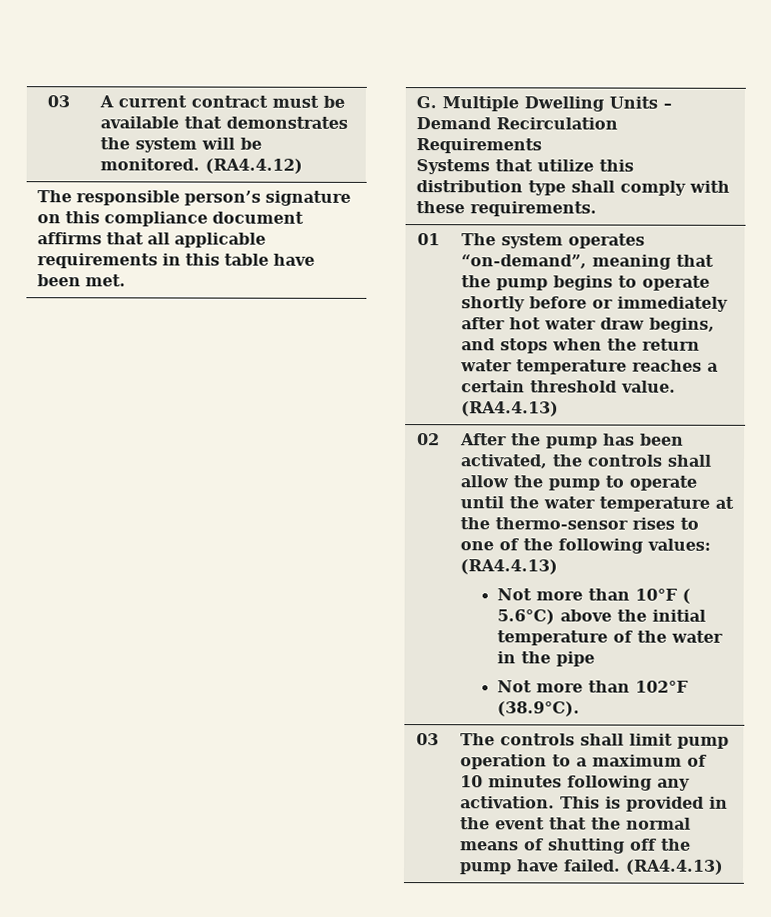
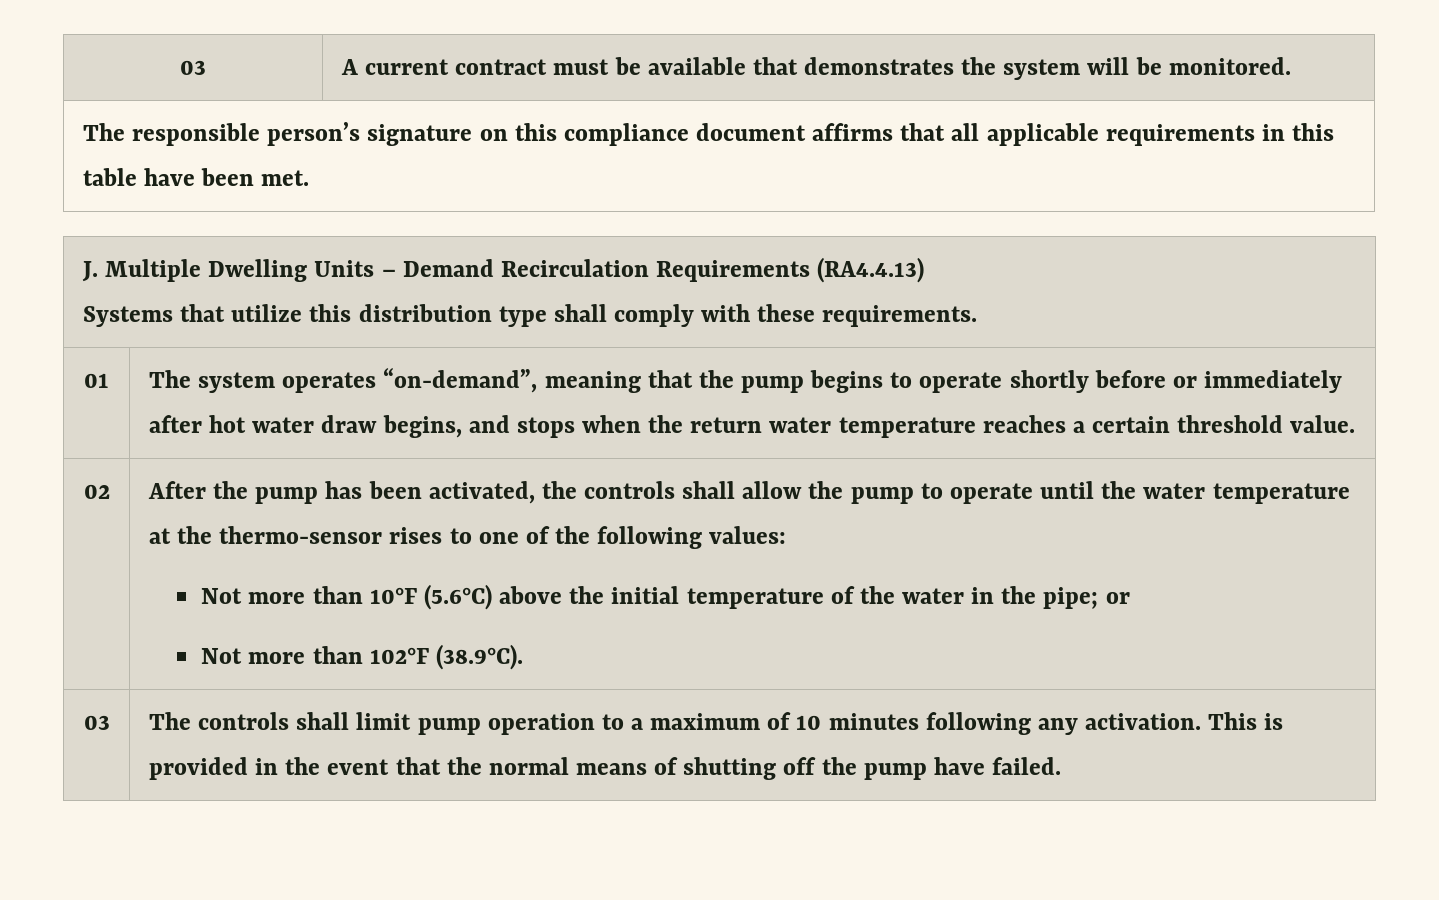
[205,158,304,174] (RA4.4.12) -> (1291, 66) none
[416,96,438,109] G. -> [81,261,98,282] J.
(543, 146) none -> [817,257,925,283] (RA4.4.13)
[461,401,560,417] (RA4.4.13) -> (1356, 424) none
[460,559,559,575] (RA4.4.13) -> (787, 535) none
[681,588,691,604] [496,609,555,625] ( 5.6°C) -> [423,584,492,610] (5.6°C)
[555,651,595,667] pipe -> [1043,587,1130,609] pipe; or
[625,859,725,875] (RA4.4.13) -> (1062, 766) none

